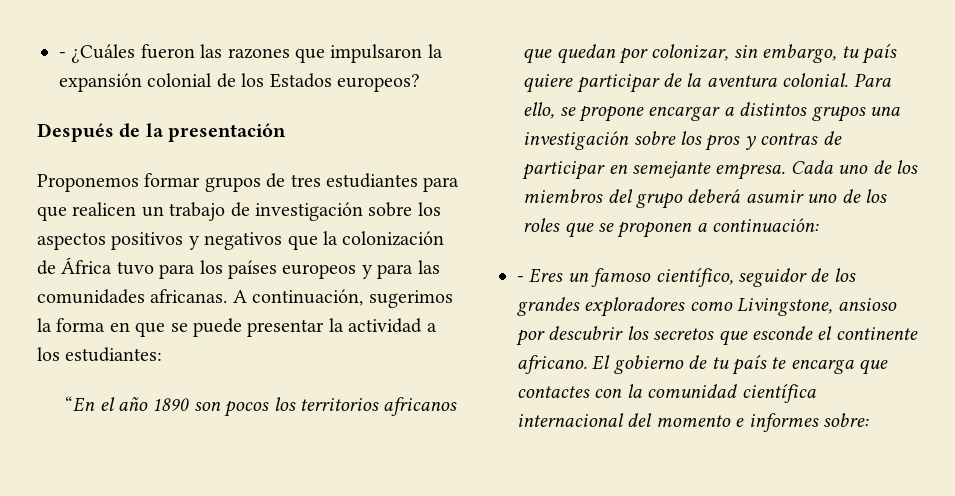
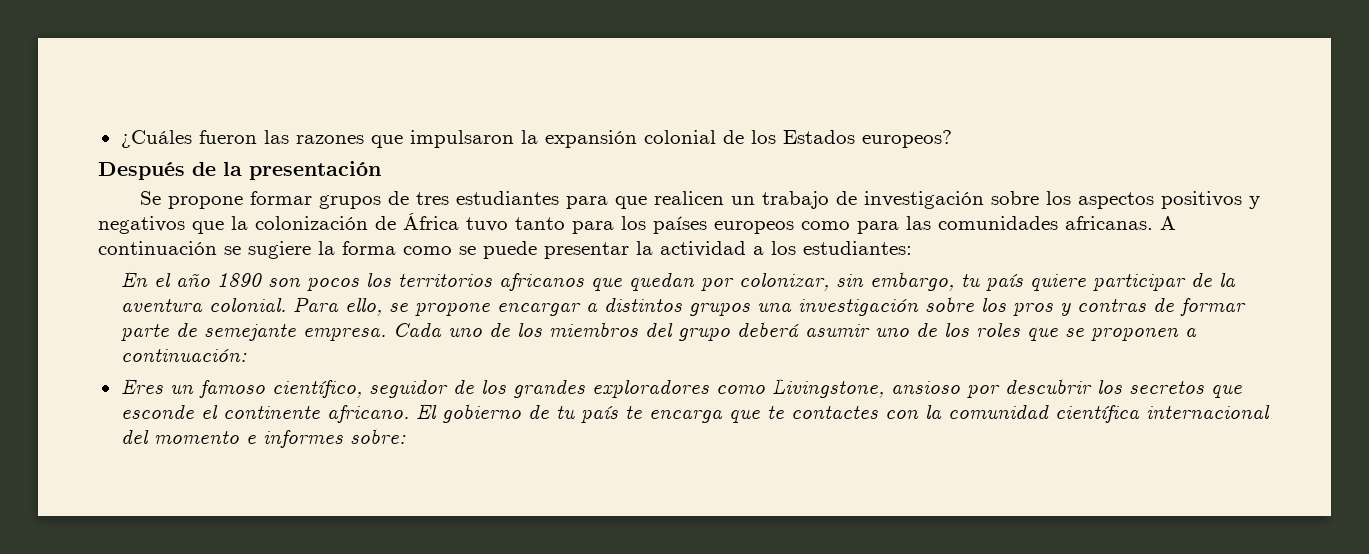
[59,52,66,58] - -> (120, 139) none
[37,174,139,192] Proponemos -> [139,191,243,209] Se propone
(154, 268) none -> [515,217,565,230] tanto
[361,265,373,279] y -> [801,221,850,230] como
[252,289,453,308] [37,318,166,337] continuación, sugerimos la forma en que -> [98,241,452,259] continuación se sugiere la forma como
[65,396,96,412] “En -> [121,271,149,287] En
[522,161,628,180] participar en -> [1180,298,1247,316] [121,322,198,341] formar parte de
[517,276,524,282] - -> (248, 355) none
(889, 367) none -> [766,405,784,419] te

